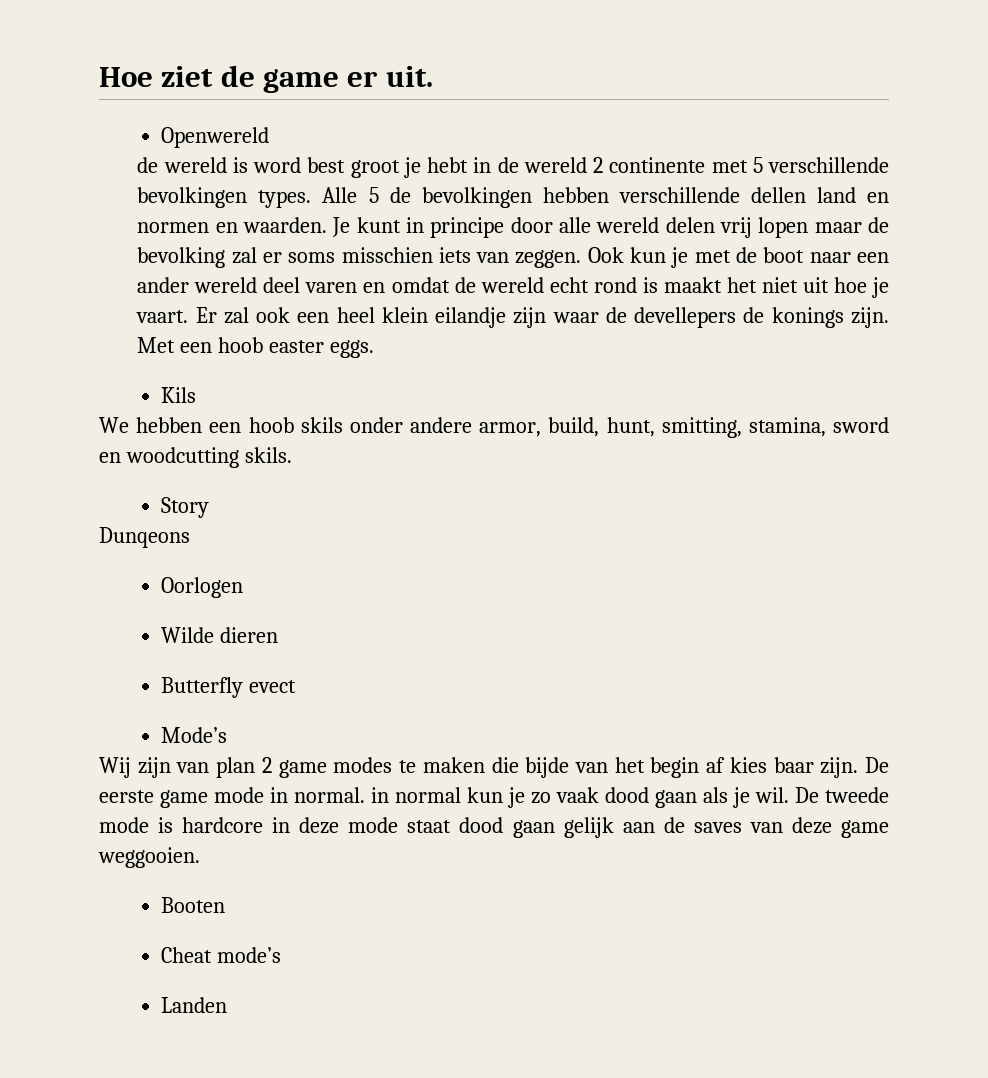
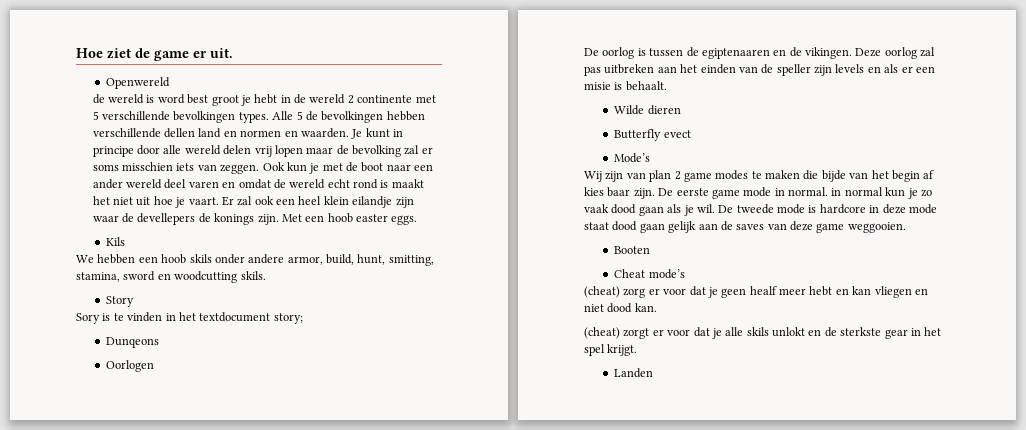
[99,527,190,548] [161,577,244,598] Dunqeons // Oorlogen -> [76,312,303,324] [106,337,160,348] [106,360,155,372] [584,47,936,59] [584,64,935,76] [584,81,667,91] Sory is te vinden in het textdocument story; // Dunqeons // Oorlogen // De oorlog is tussen de egiptenaaren en de vikingen. Deze oorlog zal pas uitbreken aan het einden van de speller zijn levels en als er een misie is behaalt.
(282, 955) none -> [584,286,928,298] [584,303,657,313] [584,327,942,339] [584,344,638,356] // (cheat) zorg er voor dat je geen healf meer hebt en kan vliegen en niet dood kan. // (cheat) zorgt er voor dat je alle skils unlokt en de sterkste gear in het spel krijgt.

